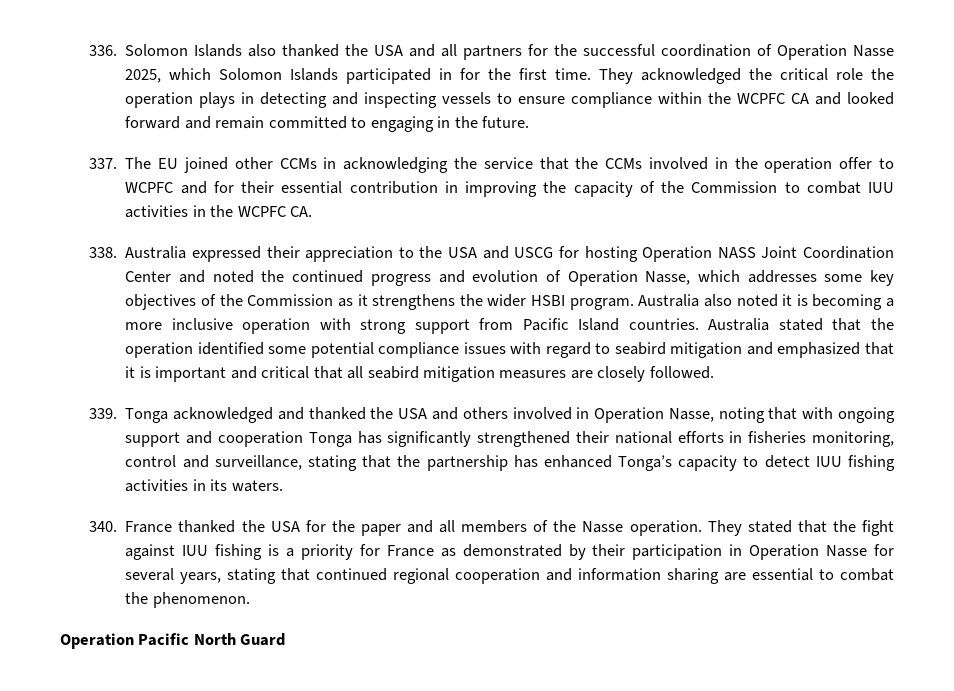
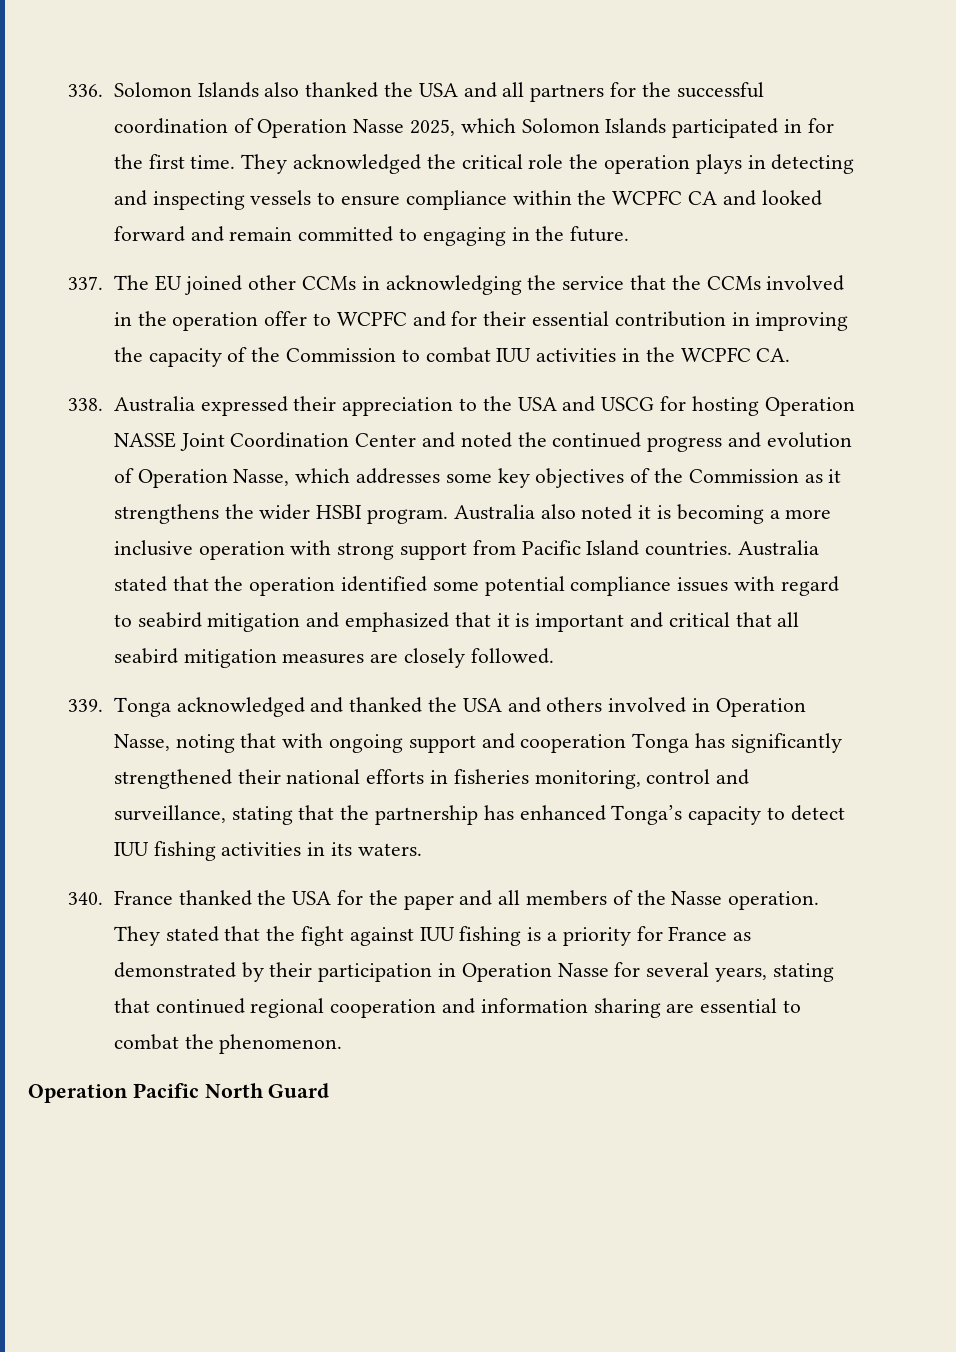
[717,247,756,258] NASS -> [113,432,176,448] NASSE

